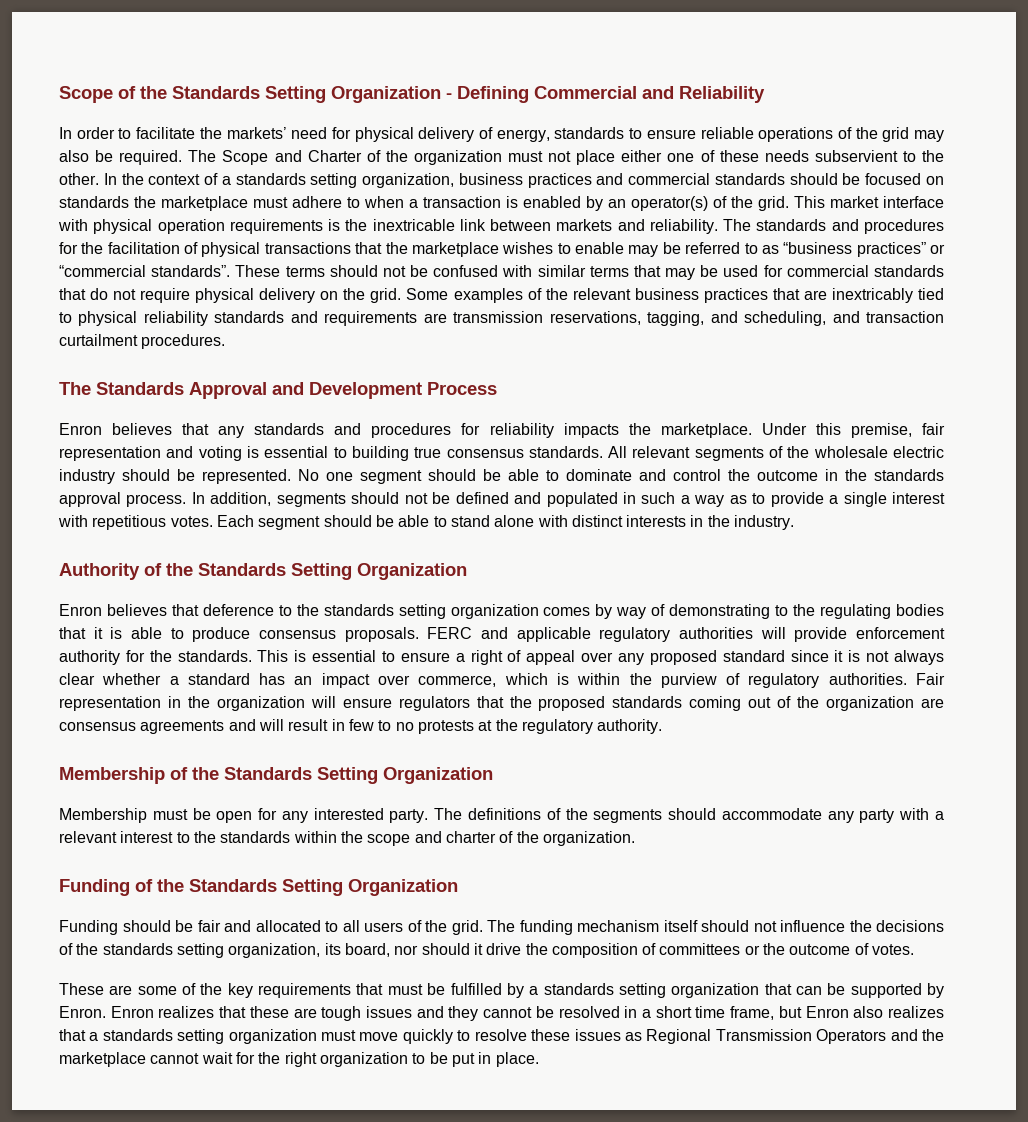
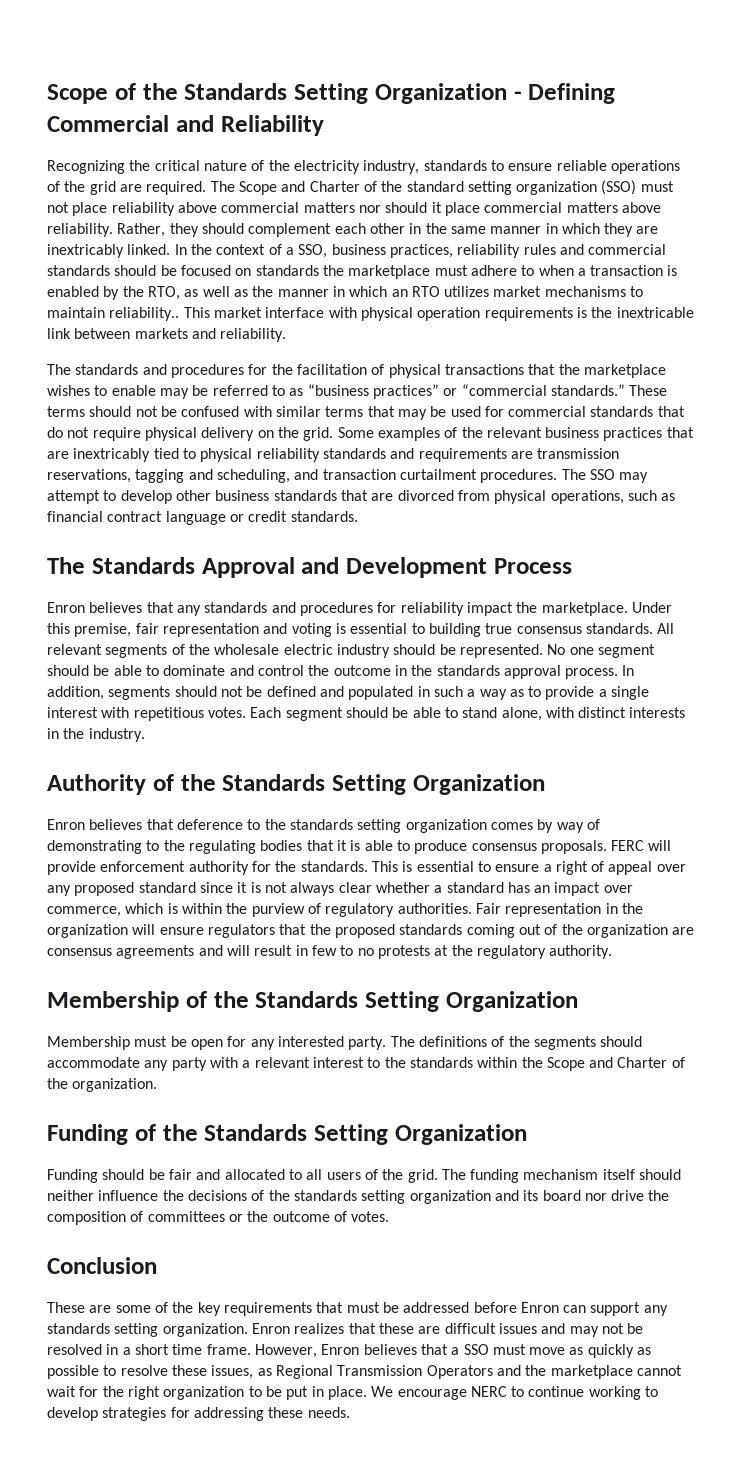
[59,127,550,142] In order to facilitate the markets’ need for physical delivery of energy, -> [47,160,420,174] Recognizing the critical nature of the electricity industry,
[914,130,945,142] [59,150,114,162] may also be -> [119,184,142,192] are
[413,150,945,165] [59,173,99,185] organization must not place either one of these needs subservient to the other. -> [406,180,674,195] [47,202,661,216] [47,223,659,237] [47,244,171,258] standard setting organization (SSO) must not place reliability above commercial matters nor should it place commercial matters above reliability. Rather, they should complement each other in the same manner in which they are inextricably linked.
[235,173,592,188] standards setting organization, business practices -> [298,244,556,258] SSO, business practices, reliability rules
[608,196,789,211] an operator(s) of the grid. -> [122,286,644,300] [47,307,180,321] the RTO, as well as the manner in which an RTO utilizes market mechanisms to maintain reliability..
(718, 226) none -> (287, 335) //
[151,265,231,277] standards”. -> [550,384,625,396] standards.”
[647,311,705,326] tagging, -> [135,469,185,483] tagging
(226, 341) none -> [561,469,649,483] [47,490,676,504] [47,511,358,525] The SSO may attempt to develop other business standards that are divorced from physical operations, such as financial contract language or credit standards.
[563,423,619,438] impacts -> [466,602,513,616] impact
[494,515,535,527] alone -> [501,707,542,721] alone,
[481,627,753,642] and applicable regulatory authorities -> (645, 845) none
[367,831,496,846] scope and charter -> [546,1057,668,1071] Scope and Charter
[753,921,777,932] not -> [47,1190,94,1201] neither
[228,943,483,958] organization, its board, nor should it -> [409,1190,607,1204] organization and its board nor
(915, 949) none -> [47,1257,157,1274] // Conclusion
[450,983,945,998] [59,1006,106,1018] fulfilled by a standards setting organization that can be supported by Enron. -> [403,1302,668,1316] [47,1323,248,1337] addressed before Enron can support any standards setting organization.
[321,1006,362,1021] tough -> [444,1323,496,1334] difficult
[448,1006,533,1021] they cannot -> [569,1323,624,1337] may not
[730,1006,944,1020] [59,1029,453,1044] frame, but Enron also realizes that a standards setting organization must move quickly -> [206,1344,652,1358] [47,1365,99,1379] frame. However, Enron believes that a SSO must move as quickly as possible
[574,1029,621,1041] issues -> [211,1365,254,1379] issues,
(539, 1059) none -> [371,1386,659,1400] [47,1407,350,1421] We encourage NERC to continue working to develop strategies for addressing these needs.

